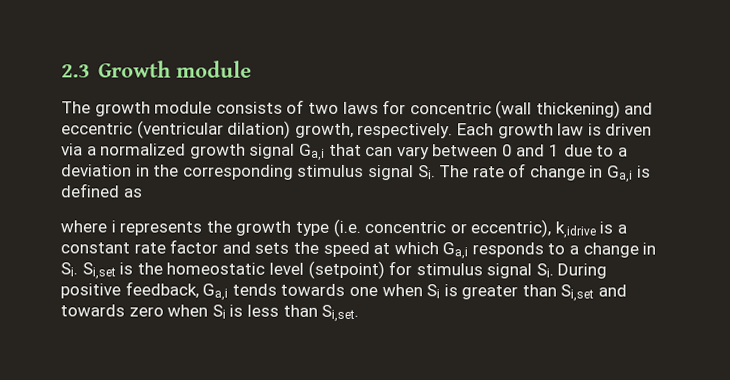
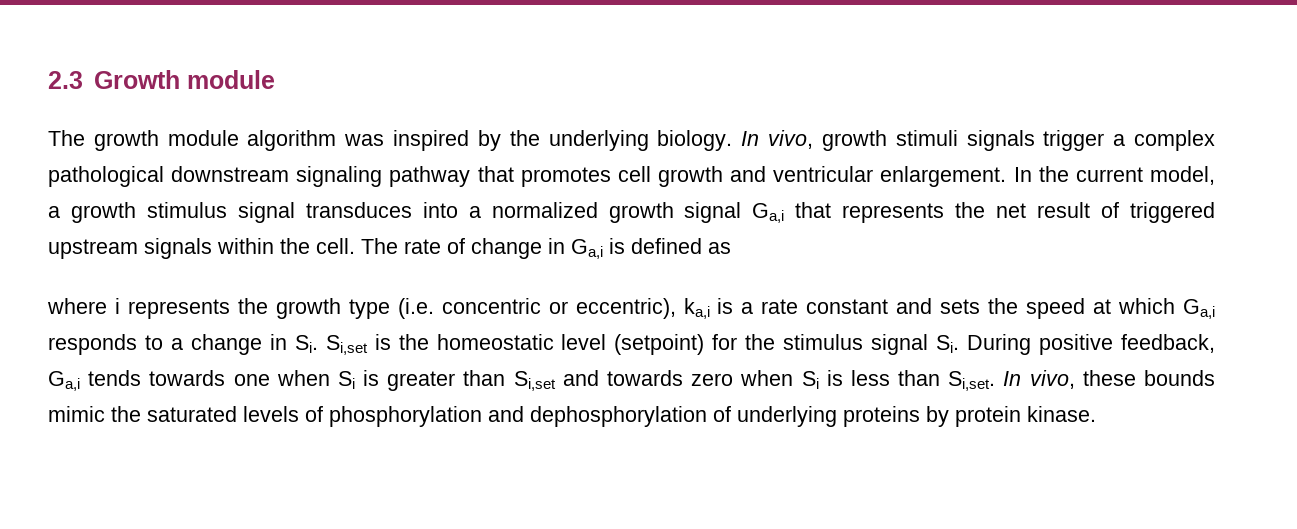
[215,99,654,119] [61,120,653,139] [61,143,83,156] consists of two laws for concentric (wall thickening) and eccentric (ventricular dilation) growth, respectively. Each growth law is driven via -> [247,130,1215,151] [48,166,1215,187] [48,202,458,223] algorithm was inspired by the underlying biology. In vivo, growth stimuli signals trigger a complex pathological downstream signaling pathway that promotes cell growth and ventricular enlargement. In the current model, a growth stimulus signal transduces into
[365,144,628,160] [61,164,436,181] can vary between 0 and 1 due to a deviation in the corresponding stimulus signal Si. -> [842,202,1216,223] [48,238,355,259] represents the net result of triggered upstream signals within the cell.
[554,221,596,239] k,idrive -> [683,298,710,319] ka,i
[60,239,219,254] constant rate factor -> [761,299,889,314] rate constant
(413, 268) none -> [745,334,776,350] the
(360, 313) none -> [1003,370,1215,389] [48,406,1096,427] In vivo, these bounds mimic the saturated levels of phosphorylation and dephosphorylation of underlying proteins by protein kinase.

